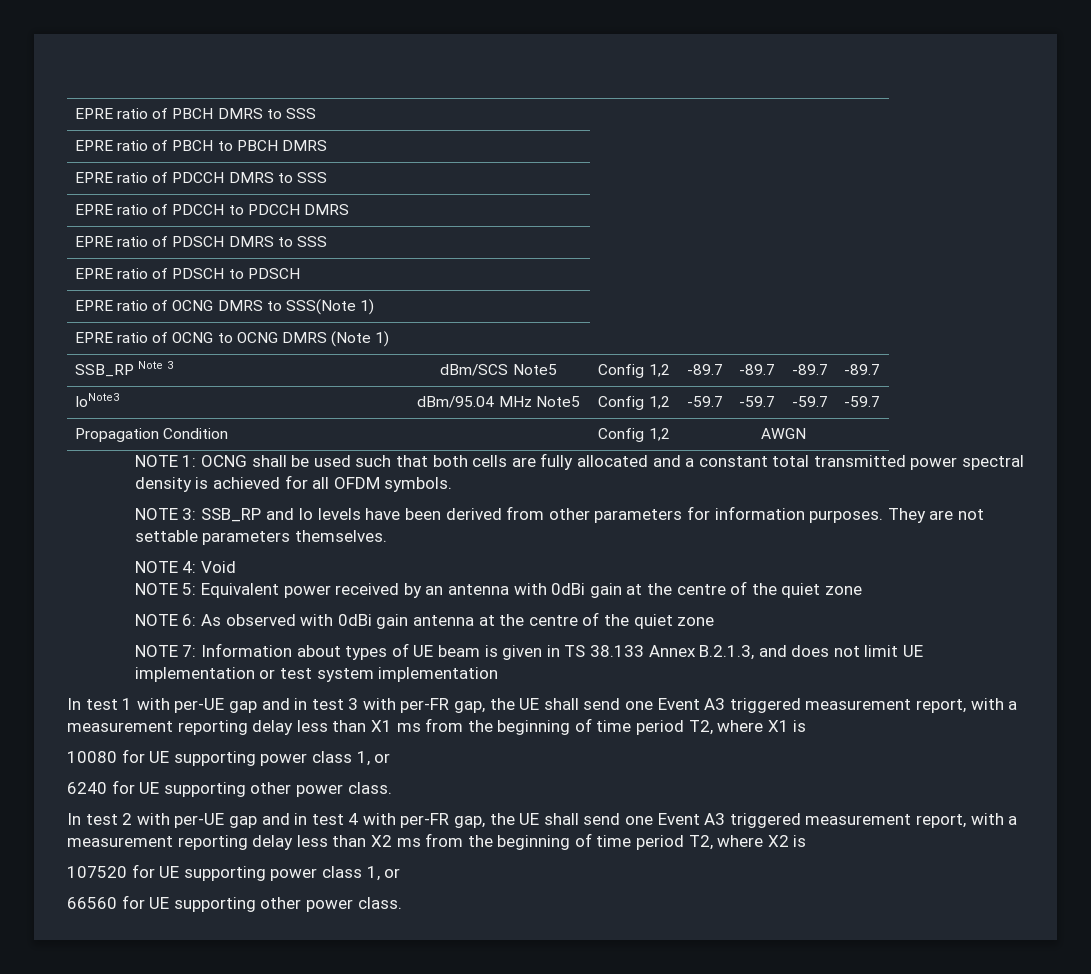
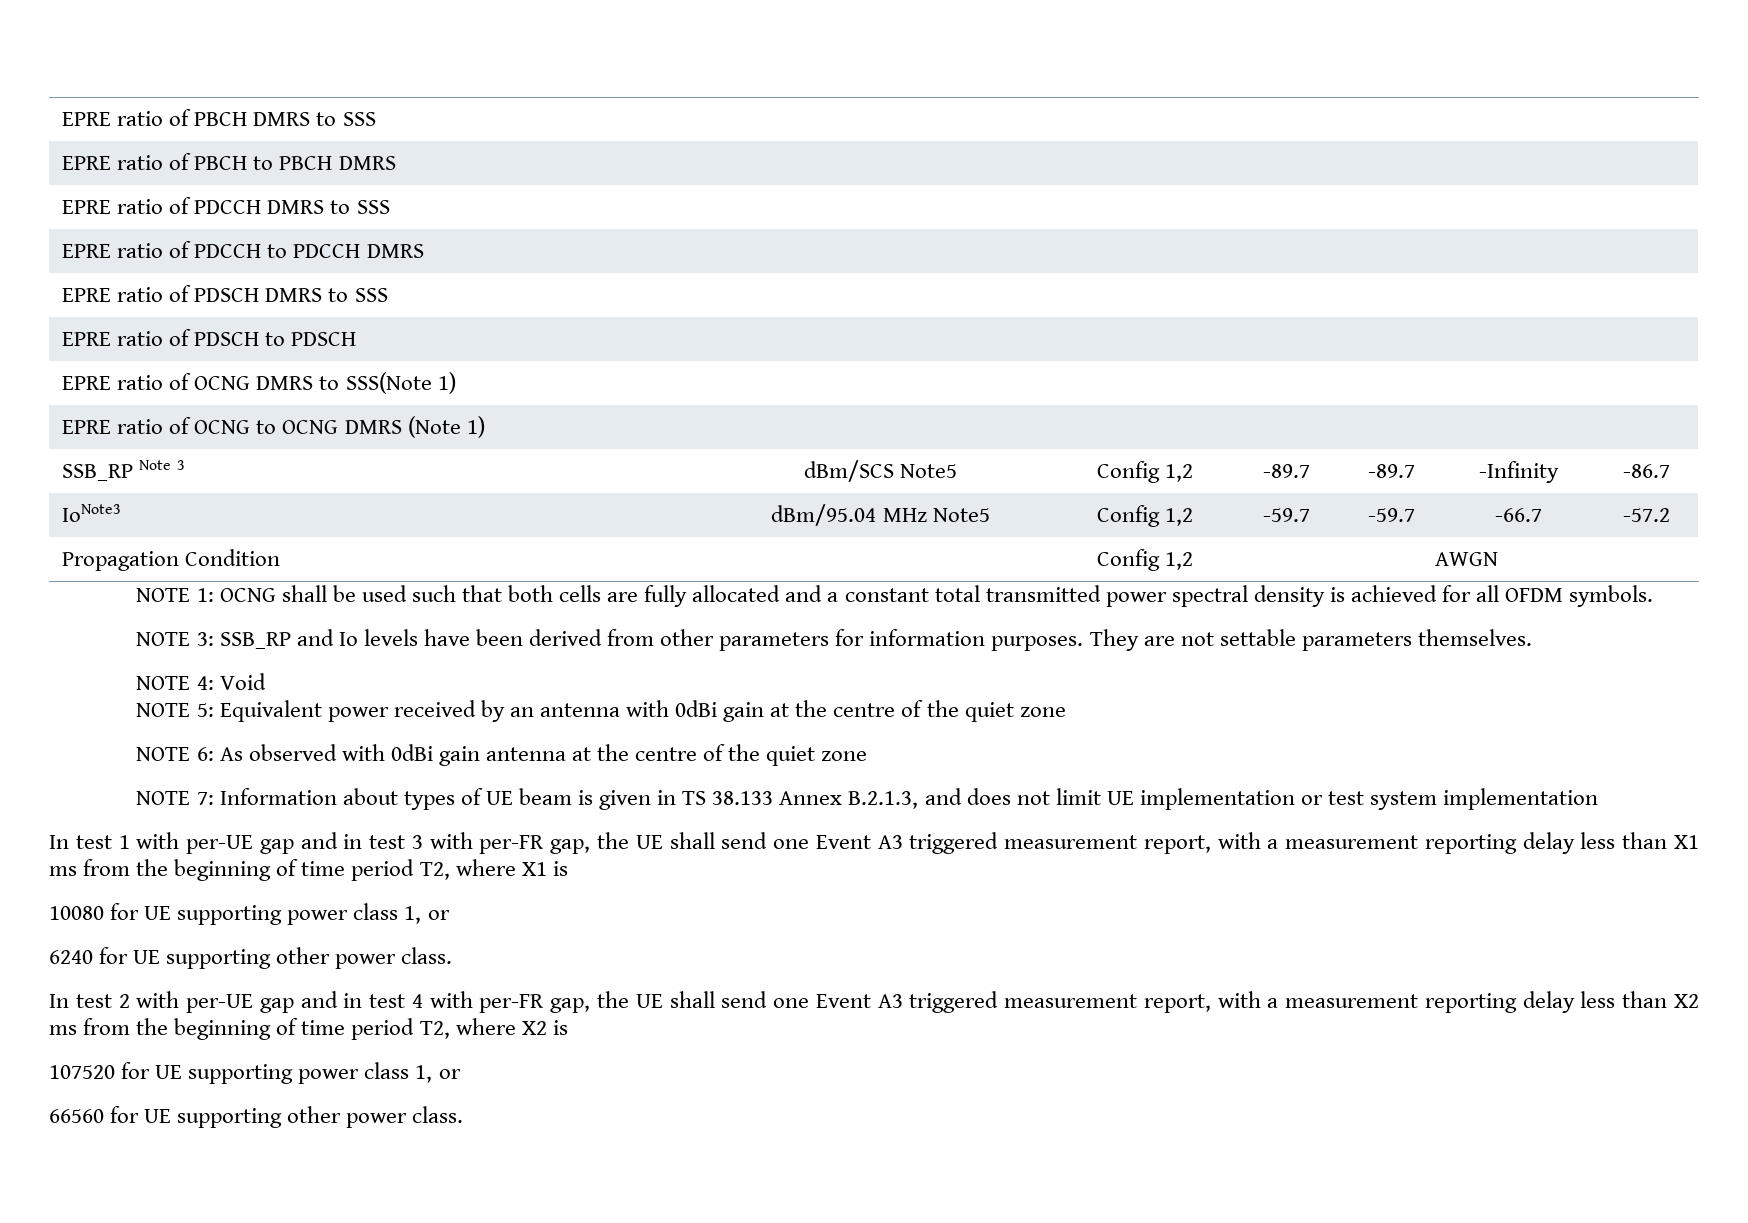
[791,364,828,375] [844,364,880,375] -89.7 | -89.7 -> [1479,461,1559,483] [1622,464,1670,478] -Infinity | -86.7
[791,396,828,407] [844,396,880,407] -59.7 | -59.7 -> [1495,508,1542,522] [1622,508,1670,522] -66.7 | -57.2

